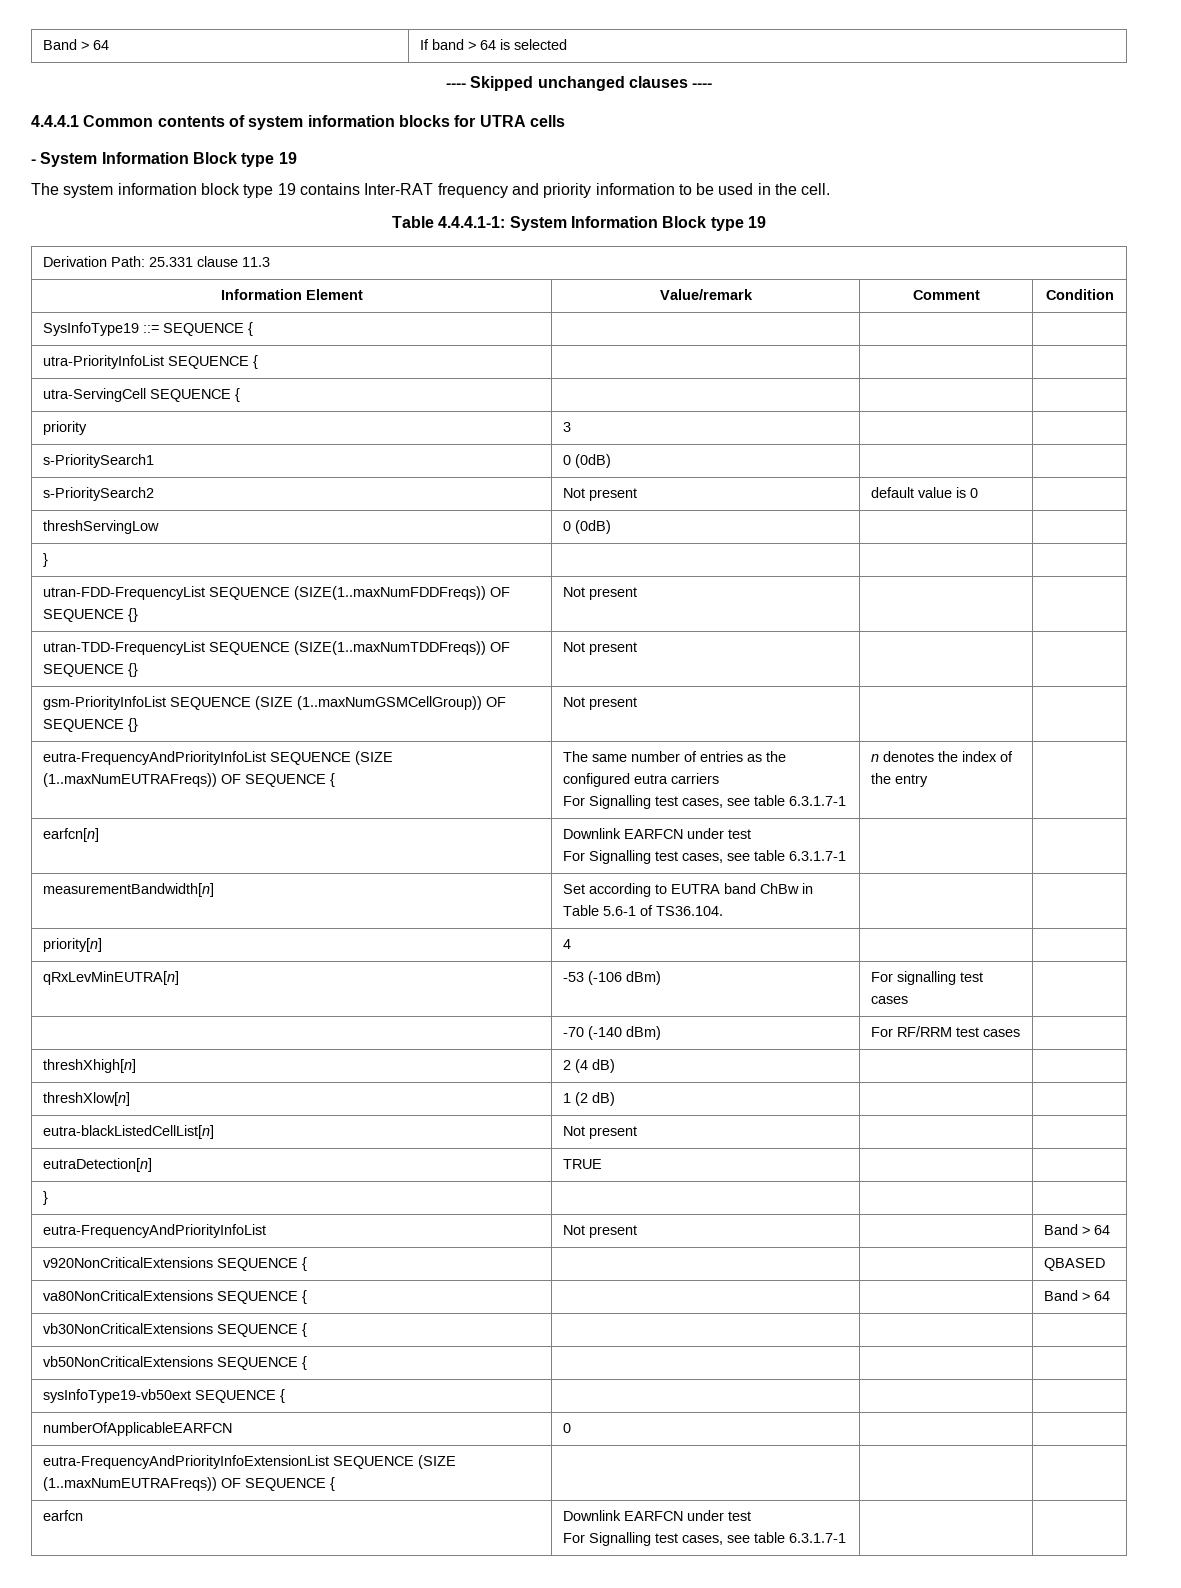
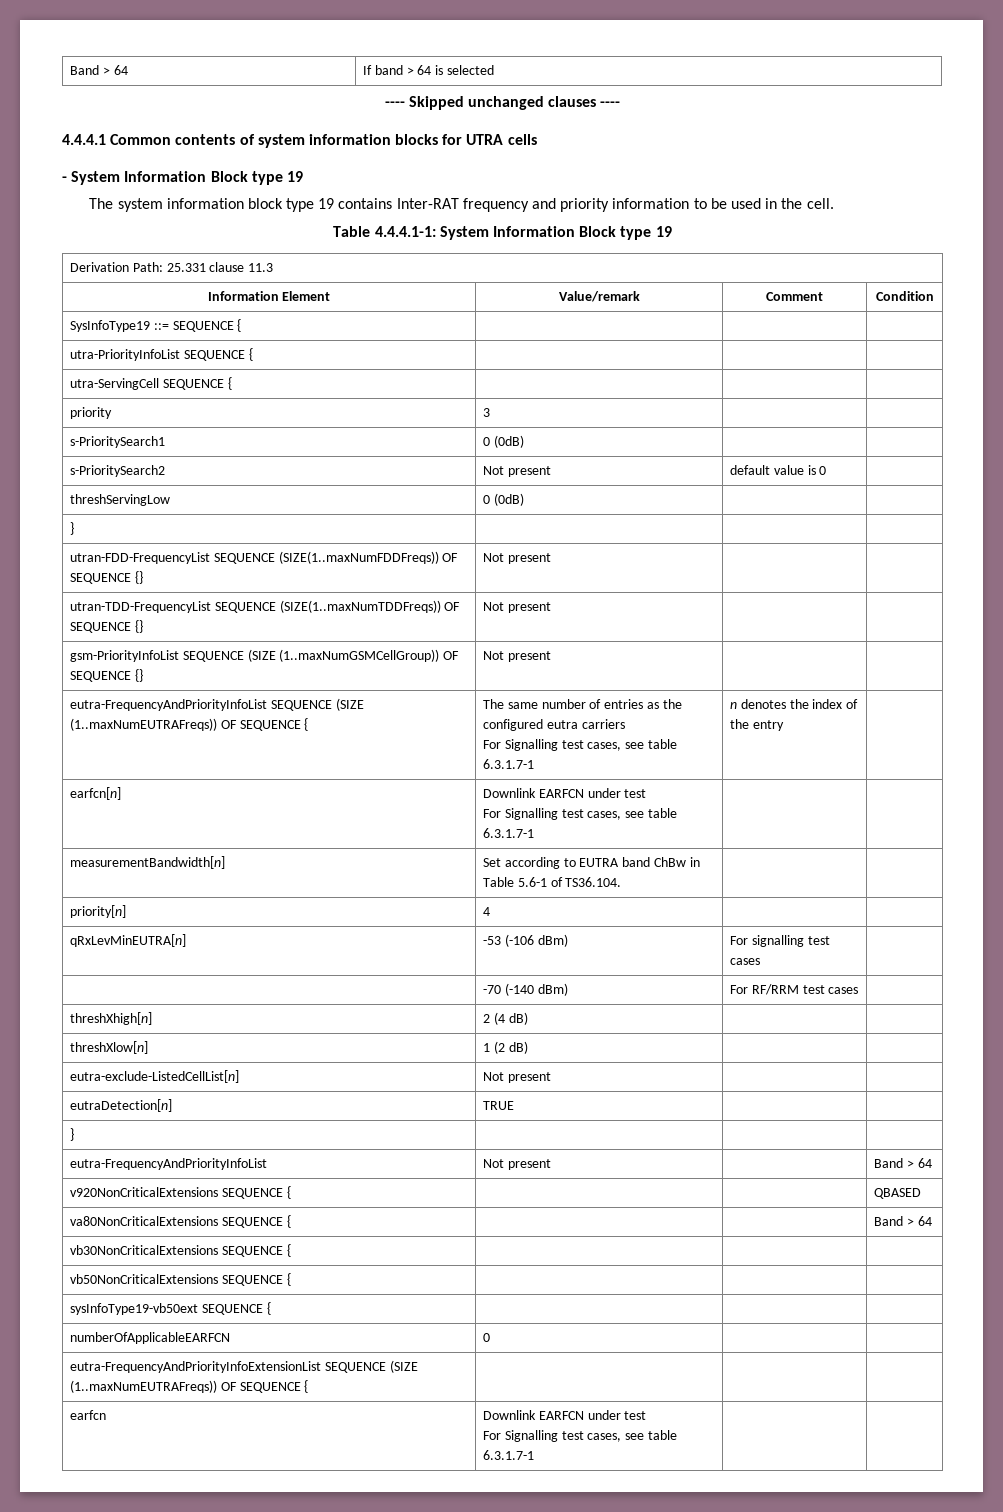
[43,1125,215,1139] eutra-blackListedCellList[n] -> [69,1070,239,1083] eutra-exclude-ListedCellList[n]

